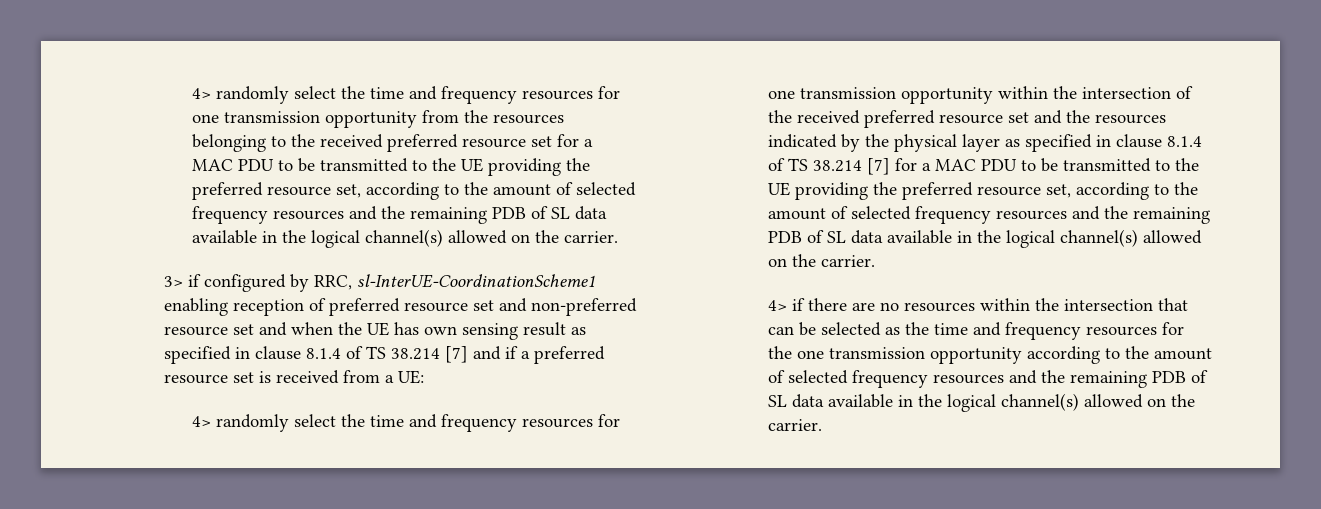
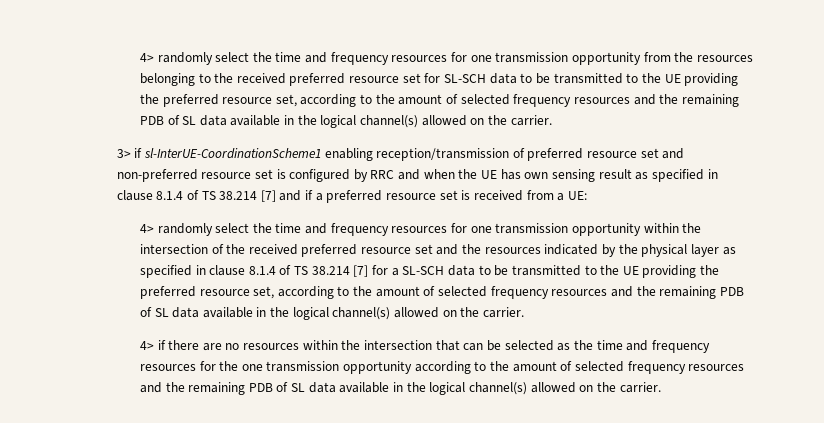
[584,139,594,147] [192,159,275,171] a MAC PDU -> [444,73,517,84] SL-SCH data
[204,274,353,292] configured by RRC, -> (143, 153) none
[233,299,305,316] reception -> [376,148,510,161] reception/transmission
(255, 329) none -> [276,169,395,182] is configured by RRC
[935,159,1018,171] MAC PDU -> [402,265,475,276] SL-SCH data

